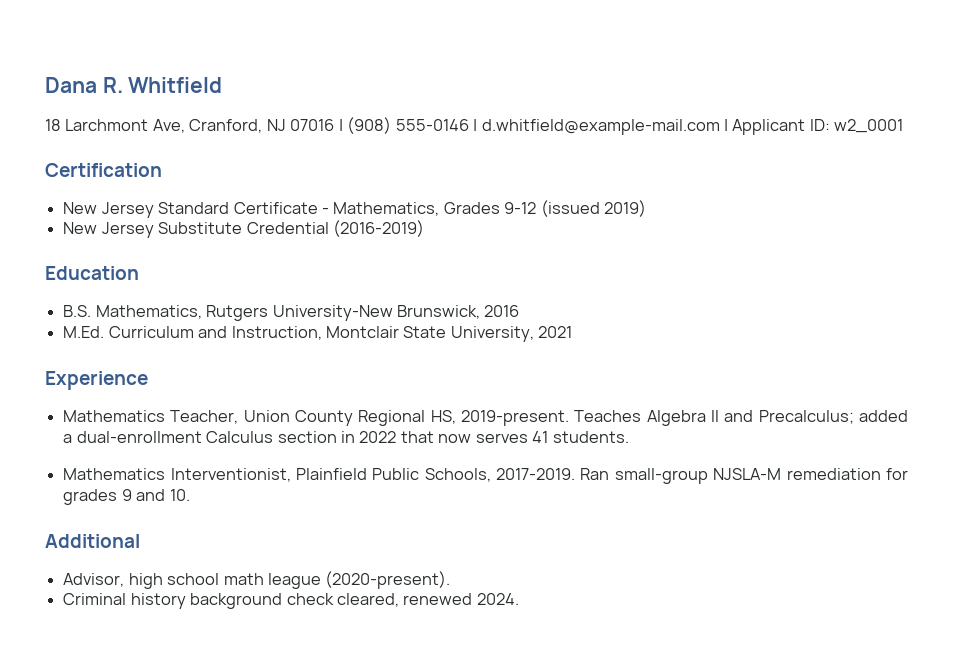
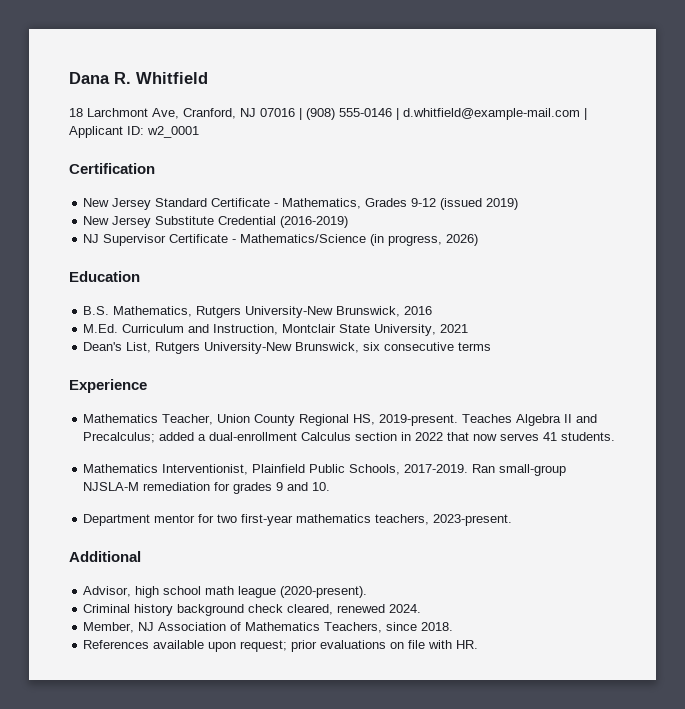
(424, 228) none -> [83,234,479,246] // NJ Supervisor Certificate - Mathematics/Science (in progress, 2026)
(573, 332) none -> [83,342,492,354] // Dean's List, Rutgers University-New Brunswick, six consecutive terms
(190, 495) none -> [83,514,513,526] // Department mentor for two first-year mathematics teachers, 2023-present.
(519, 599) none -> [83,622,454,633] [83,640,479,652] // Member, NJ Association of Mathematics Teachers, since 2018. // References available upon request; prior evaluations on file with HR.

